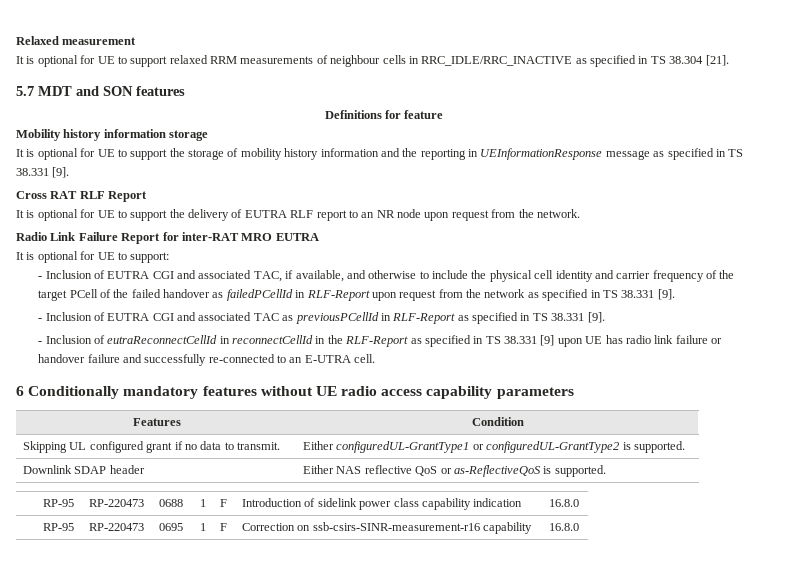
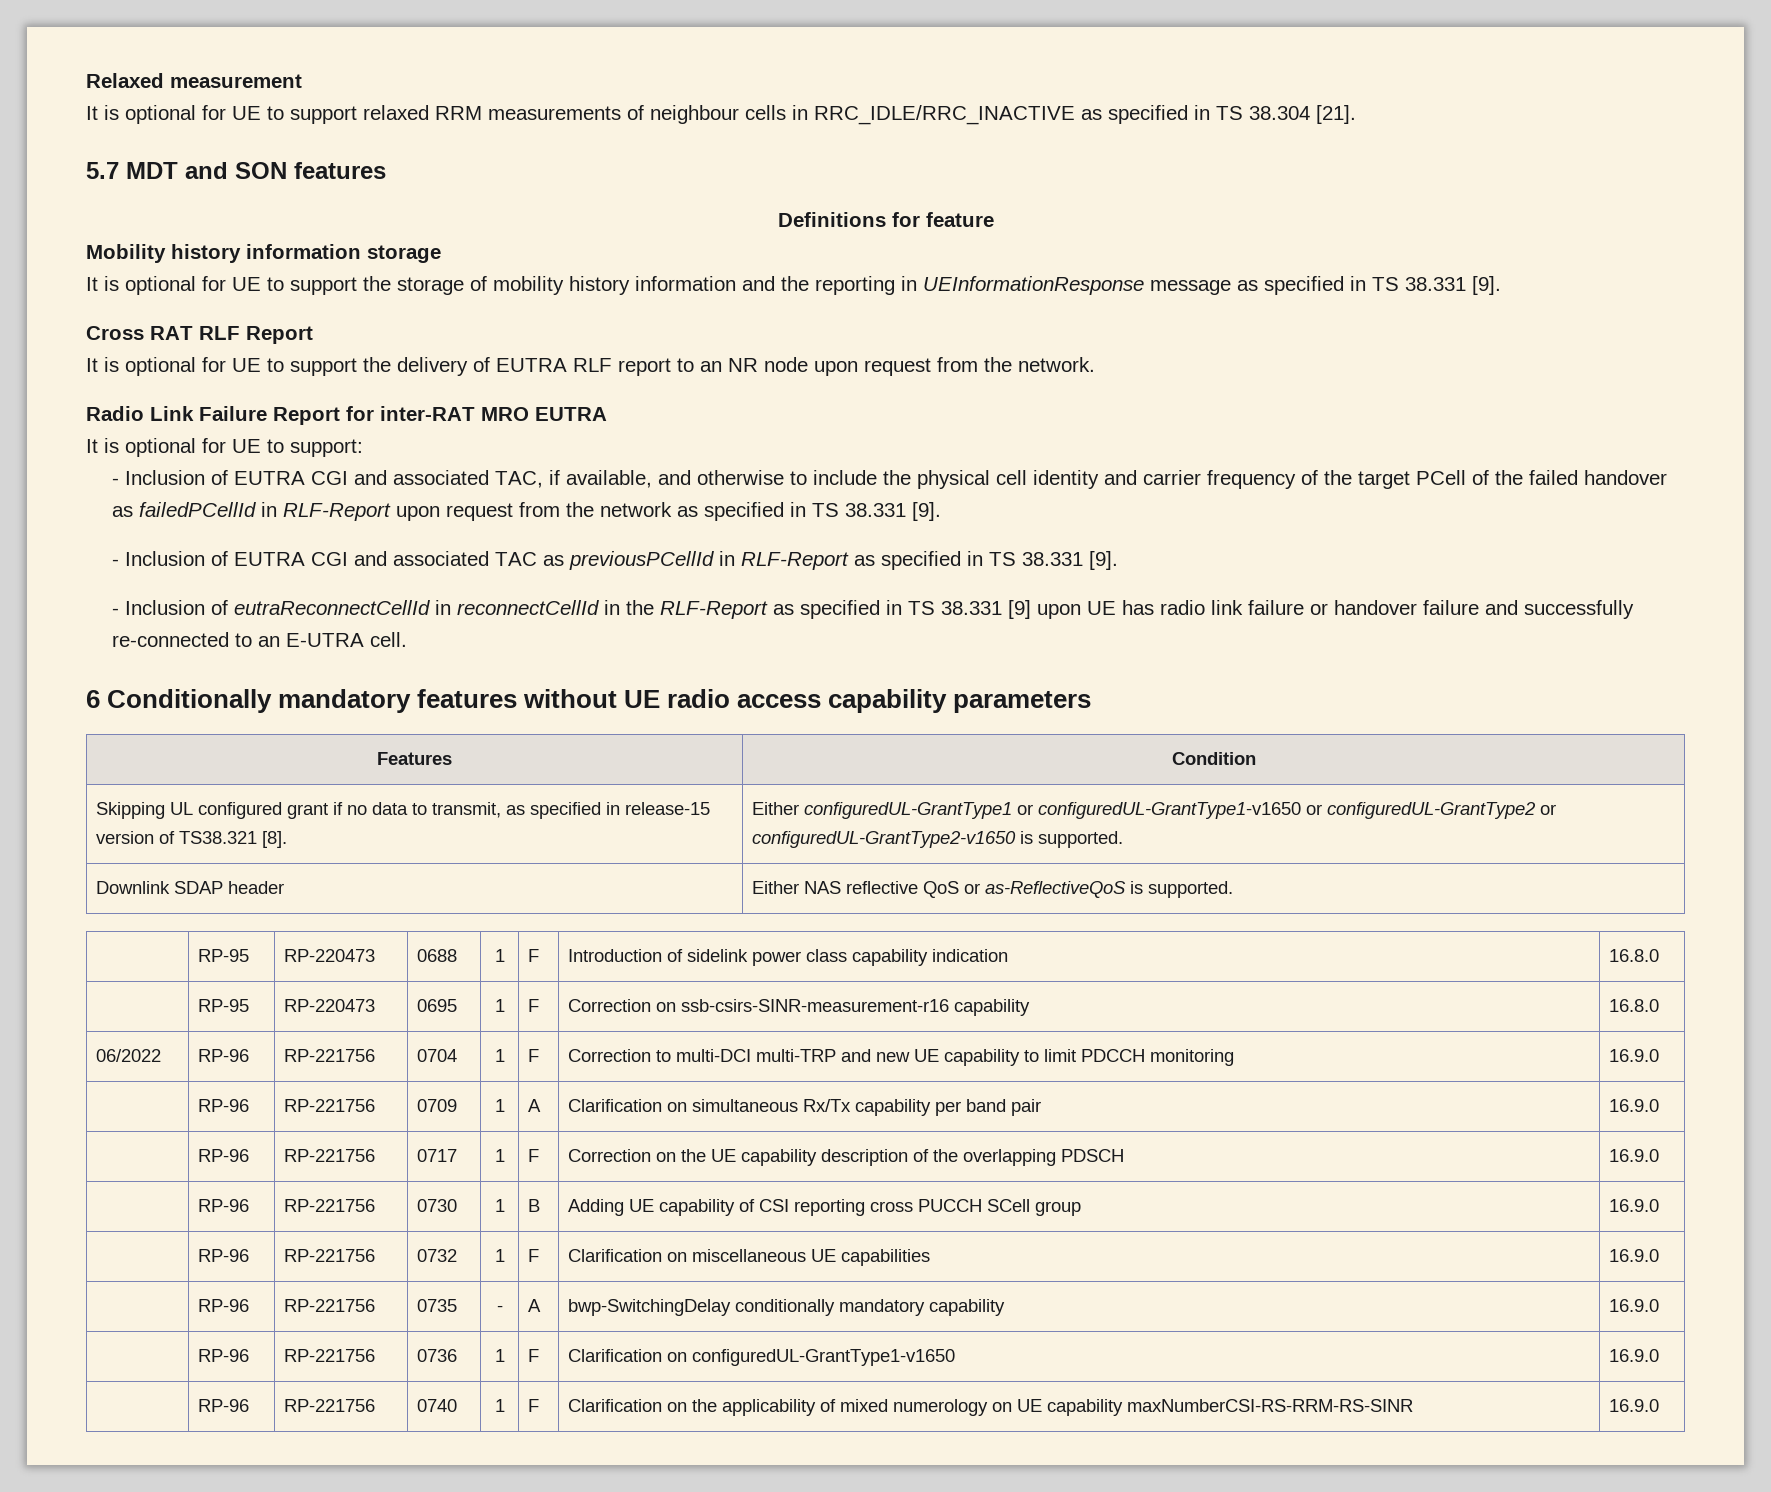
[237,442,281,450] [303,441,620,453] transmit. | Either configuredUL-GrantType1 or configuredUL-GrantType2 -> [432,802,711,819] [96,831,288,848] [752,802,1557,819] [752,831,1017,848] transmit, as specified in release-15 version of TS38.321 [8]. | Either configuredUL-GrantType1 or configuredUL-GrantType1-v1650 or configuredUL-GrantType2 or configuredUL-GrantType2-v1650
(580, 527) none -> [96,1049,162,1062] [198,1049,250,1062] [284,1049,376,1062] [417,1049,458,1062] [494,1049,505,1062] [528,1049,540,1062] [568,1049,1235,1066] [1609,1049,1660,1062] [198,1099,250,1112] [284,1099,376,1112] [417,1099,458,1112] [494,1099,505,1112] [528,1099,542,1112] [568,1099,1042,1116] [1609,1099,1660,1112] [198,1149,250,1162] [284,1149,376,1162] [417,1149,458,1162] [494,1149,505,1162] [528,1149,540,1162] [568,1149,1125,1166] [1609,1149,1660,1162] [198,1199,250,1212] [284,1199,376,1212] [417,1199,458,1212] [494,1199,505,1212] [528,1199,541,1212] [568,1199,1082,1216] [1609,1199,1660,1212] [198,1249,250,1262] [284,1249,376,1262] [417,1249,458,1262] [494,1249,505,1262] [528,1249,540,1262] [568,1249,931,1266] [1609,1249,1660,1262] [198,1299,250,1312] [284,1299,376,1312] [417,1299,458,1312] [496,1305,503,1312] [528,1299,542,1312] [568,1299,1006,1316] [1609,1299,1660,1312] [198,1349,250,1362] [284,1349,376,1362] [417,1349,458,1362] [494,1349,505,1362] [528,1349,540,1362] [568,1349,956,1366] [1609,1349,1660,1362] [198,1399,250,1412] [284,1399,376,1412] [417,1399,458,1412] [494,1399,505,1412] [528,1399,540,1412] [568,1399,1414,1416] [1609,1399,1660,1412] // 06/2022 | RP-96 | RP-221756 | 0704 | 1 | F | Correction to multi-DCI multi-TRP and new UE capability to limit PDCCH monitoring | 16.9.0 // | RP-96 | RP-221756 | 0709 | 1 | A | Clarification on simultaneous Rx/Tx capability per band pair | 16.9.0 // | RP-96 | RP-221756 | 0717 | 1 | F | Correction on the UE capability description of the overlapping PDSCH | 16.9.0 // | RP-96 | RP-221756 | 0730 | 1 | B | Adding UE capability of CSI reporting cross PUCCH SCell group | 16.9.0 // | RP-96 | RP-221756 | 0732 | 1 | F | Clarification on miscellaneous UE capabilities | 16.9.0 // | RP-96 | RP-221756 | 0735 | - | A | bwp-SwitchingDelay conditionally mandatory capability | 16.9.0 // | RP-96 | RP-221756 | 0736 | 1 | F | Clarification on configuredUL-GrantType1-v1650 | 16.9.0 // | RP-96 | RP-221756 | 0740 | 1 | F | Clarification on the applicability of mixed numerology on UE capability maxNumberCSI-RS-RRM-RS-SINR | 16.9.0

